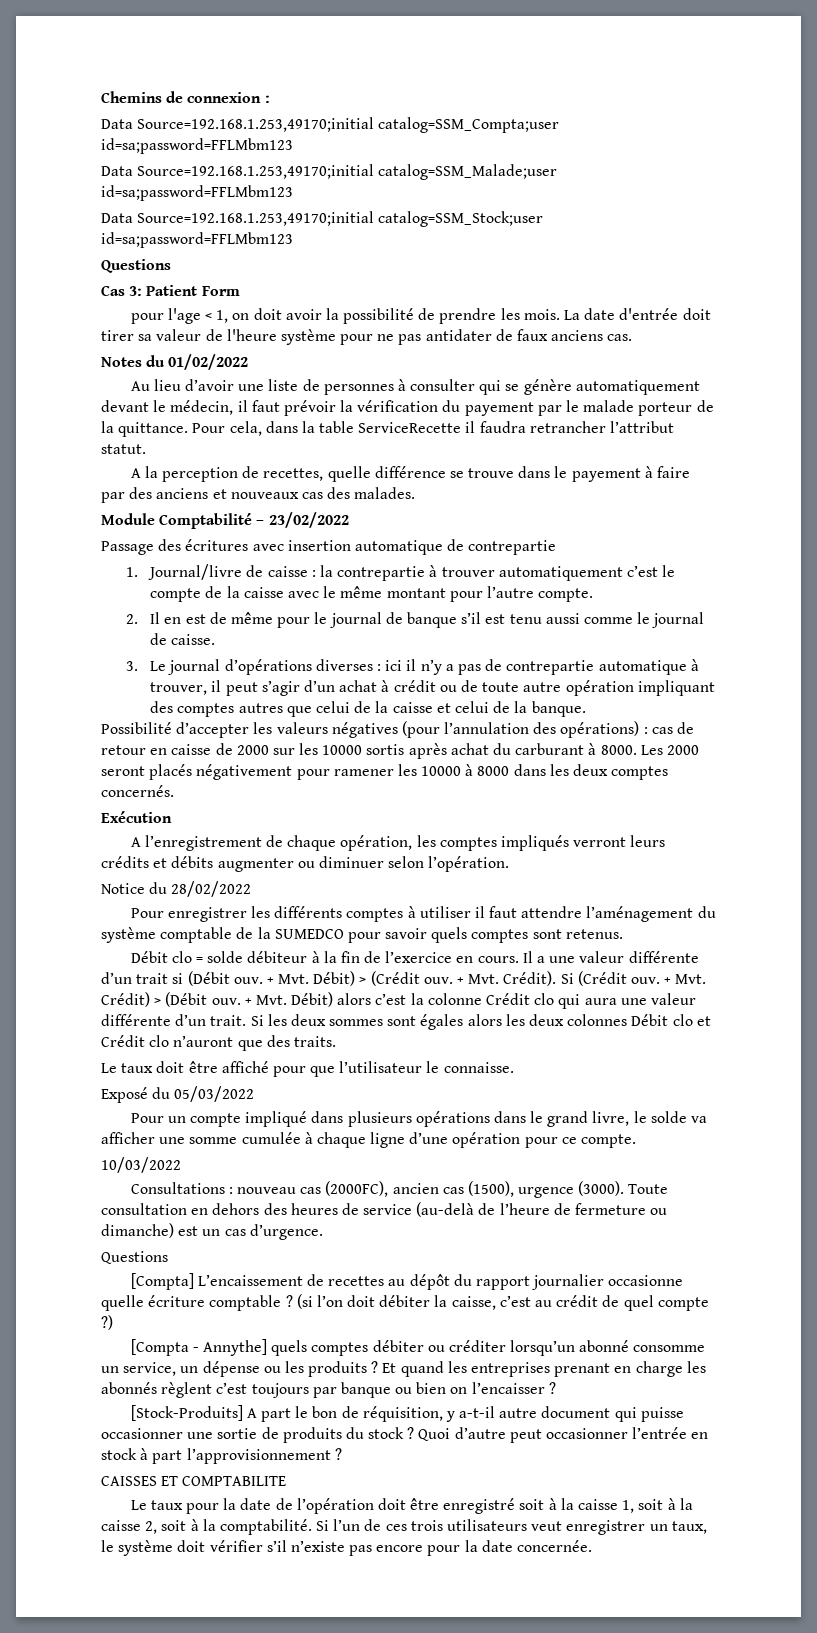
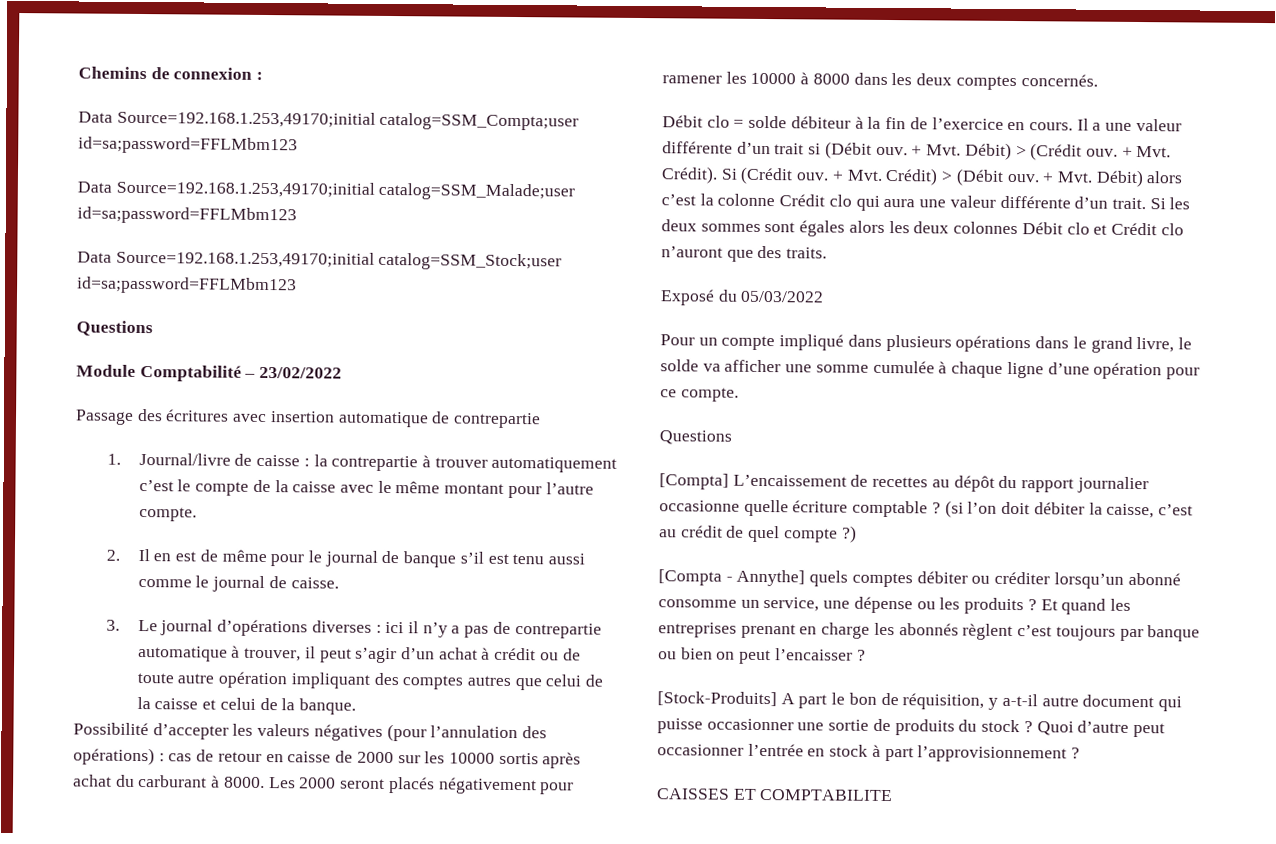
[101,285,240,296] [130,308,711,324] [101,329,633,345] [101,354,249,370] [130,379,700,395] [101,400,714,416] [101,421,675,437] [101,444,146,454] [130,466,690,482] [101,487,416,503] // Cas 3: Patient Form // pour l'age < 1, on doit avoir la possibilité de prendre les mois. La date d'entrée doit tirer sa valeur de l'heure système pour ne pas antidater de faux anciens cas. // Notes du 01/02/2022 // Au lieu d’avoir une liste de personnes à consulter qui se génère automatiquement devant le médecin, il faut prévoir la vérification du payement par le malade porteur de la quittance. Pour cela, dans la table ServiceRecette il faudra retrancher l’attribut statut. // A la perception de recettes, quelle différence se trouve dans le payement à faire par des anciens et nouveaux cas des malades. -> (153, 328) none
[101,811,172,823] [130,835,666,851] [101,856,510,872] [101,881,252,897] [130,906,716,922] [101,927,623,943] // Exécution // A l’enregistrement de chaque opération, les comptes impliqués verront leurs crédits et débits augmenter ou diminuer selon l’opération. // Notice du 28/02/2022 // Pour enregistrer les différents comptes à utiliser il faut attendre l’aménagement du système comptable de la SUMEDCO pour savoir quels comptes sont retenus. -> (1098, 80) none
[101,1061,514,1077] // Le taux doit être affiché pour que l’utilisateur le connaisse. -> (828, 253) none
[101,1157,181,1173] [130,1181,669,1198] [101,1202,668,1217] [101,1223,323,1240] // 10/03/2022 // Consultations : nouveau cas (2000FC), ancien cas (1500), urgence (3000). Toute consultation en dehors des heures de service (au-delà de l’heure de fermeture ou dimanche) est un cas d’urgence. -> (739, 394) none
[180,1366,199,1373] un -> [823,600,851,609] une
(468, 1390) none -> [739,649,772,665] peut
[130,1498,693,1514] [101,1519,707,1535] [101,1540,593,1556] // Le taux pour la date de l’opération doit être enregistré soit à la caisse 1, soit à la caisse 2, soit à la comptabilité. Si l’un de ces trois utilisateurs veut enregistrer un taux, le système doit vérifier s’il n’existe pas encore pour la date concernée. -> (894, 795) none

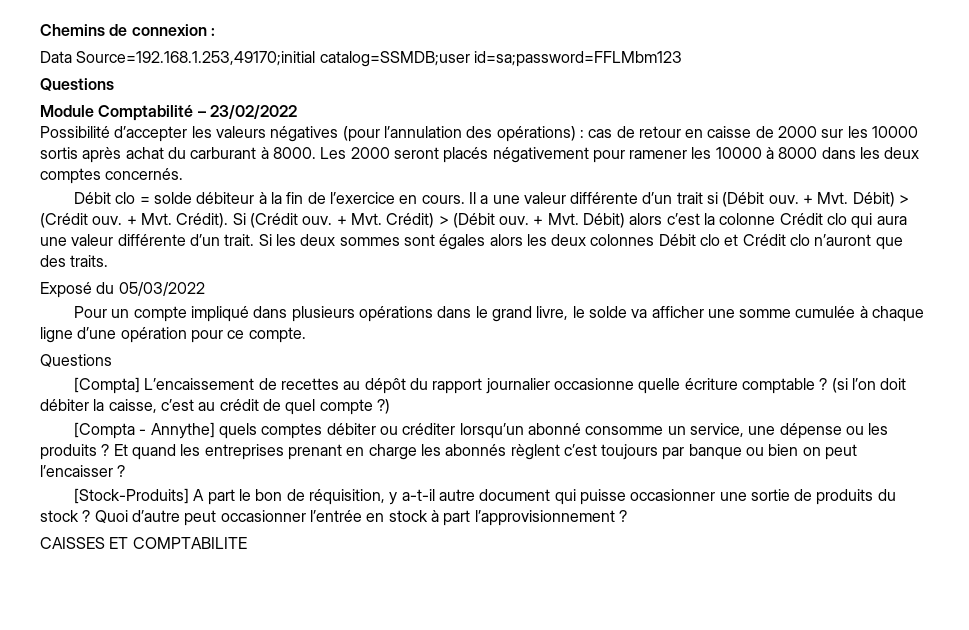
[379,112,580,131] [78,136,298,155] [77,180,576,201] [77,206,297,225] [77,250,563,271] catalog=SSM_Compta;user id=sa;password=FFLMbm123 // Data Source=192.168.1.253,49170;initial catalog=SSM_Malade;user id=sa;password=FFLMbm123 // Data Source=192.168.1.253,49170;initial catalog=SSM_Stock;user -> [319,51,470,67] catalog=SSMDB;user
[75,408,542,429] [106,452,618,473] [138,479,594,499] [138,506,197,522] [105,548,586,568] [137,575,339,593] [105,619,602,639] [137,645,581,664] [136,671,604,691] [136,696,357,715] // Passage des écritures avec insertion automatique de contrepartie // 1. Journal/livre de caisse : la contrepartie à trouver automatiquement c’est le compte de la caisse avec le même montant pour l’autre compte. // 2. Il en est de même pour le journal de banque s’il est tenu aussi comme le journal de caisse. // 3. Le journal d’opérations diverses : ici il n’y a pas de contrepartie automatique à trouver, il peut s’agir d’un achat à crédit ou de toute autre opération impliquant des comptes autres que celui de la caisse et celui de la banque. -> (297, 112) none

